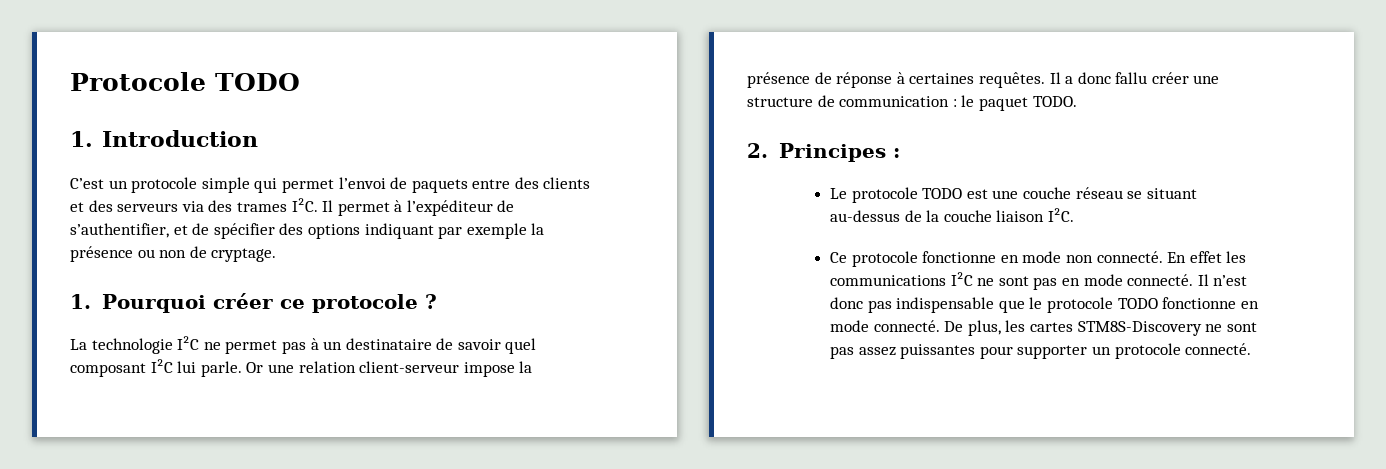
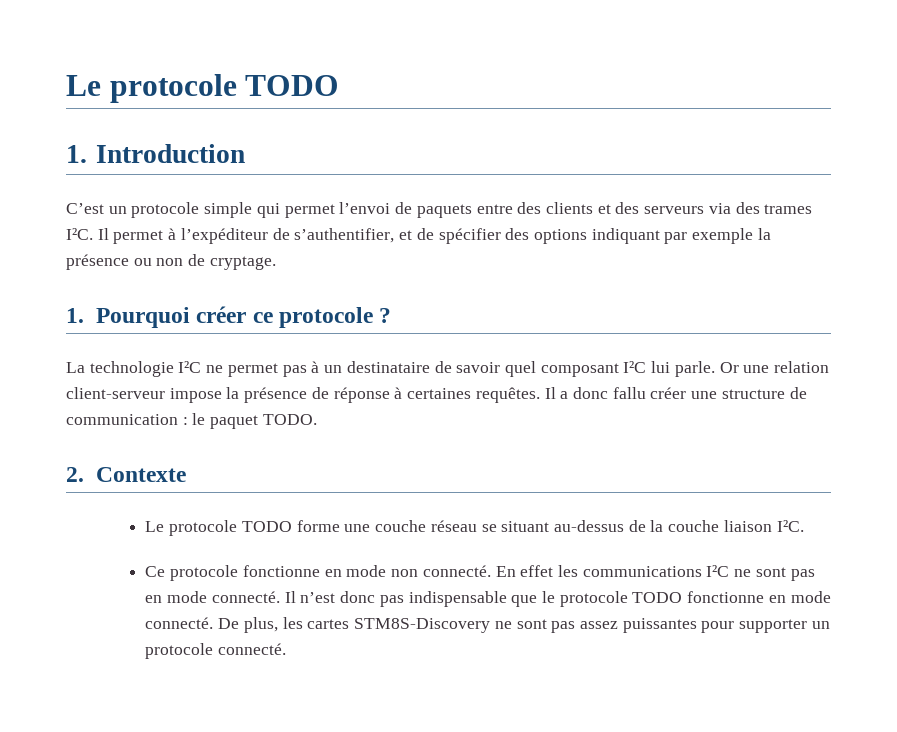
[70,72,206,91] Protocole -> [66,74,237,103] Le protocole
[779,143,901,162] [830,187,988,203] Principes : // Le protocole TODO est -> [96,467,187,482] [145,520,340,536] Contexte // Le protocole TODO forme

